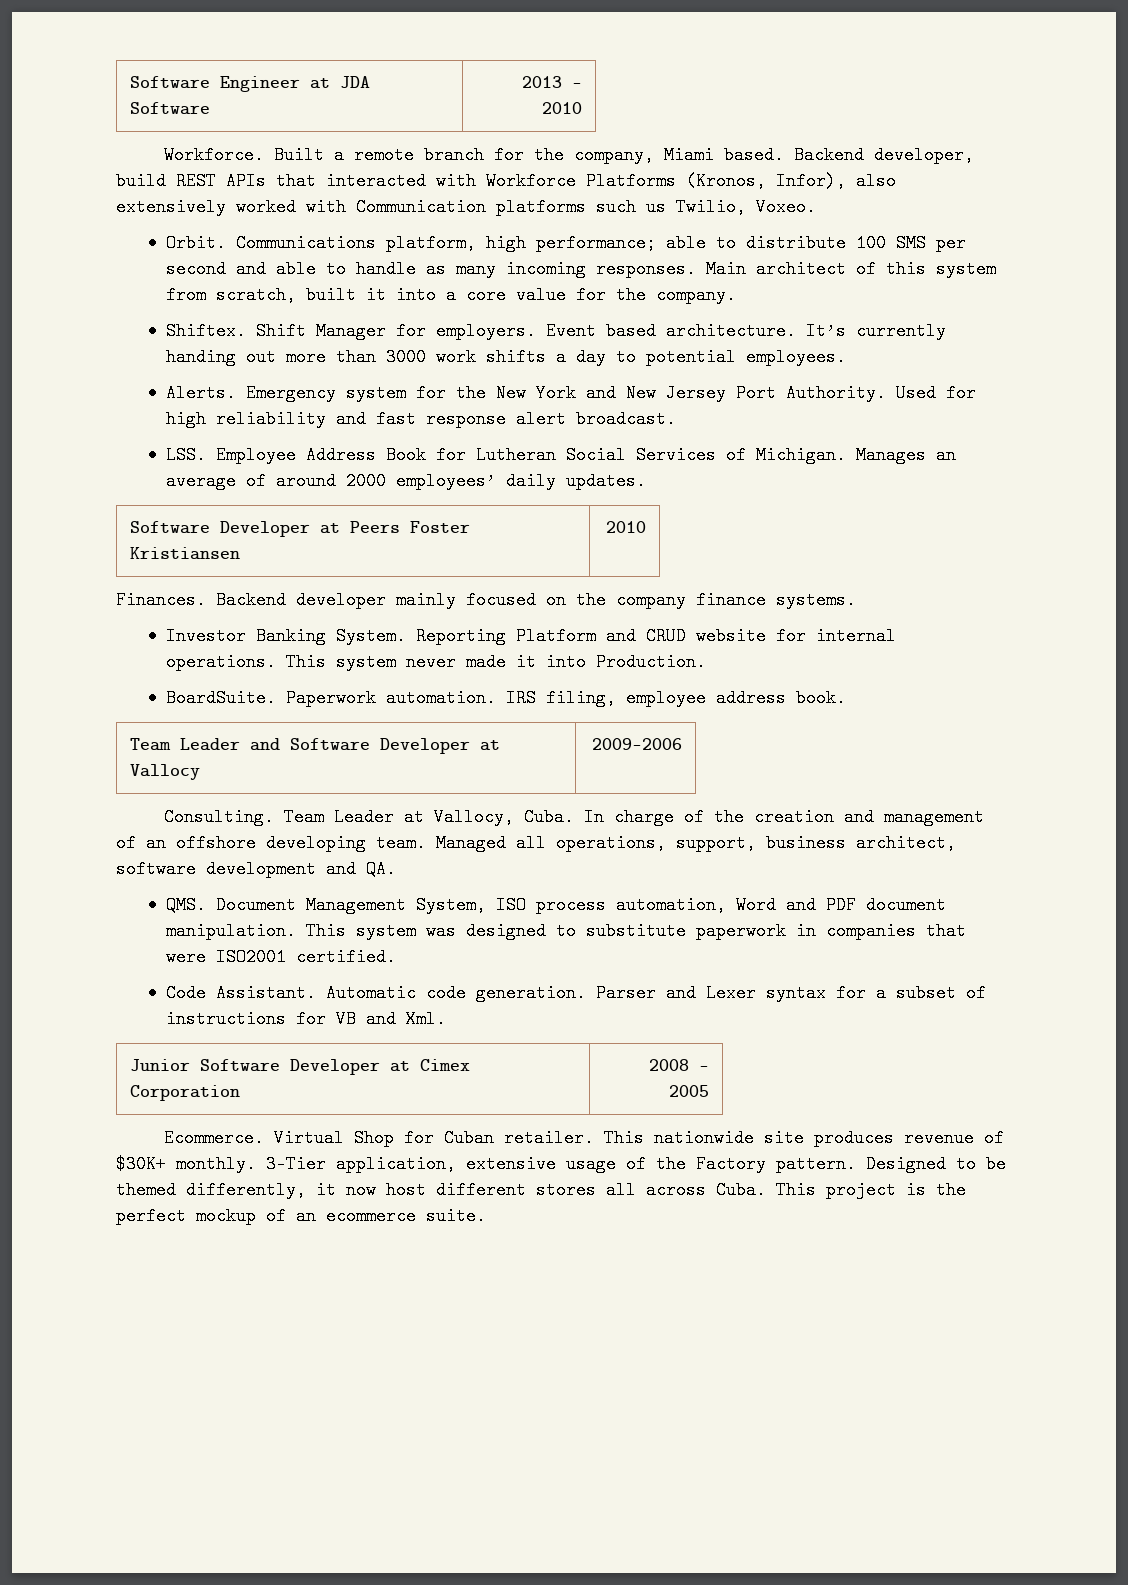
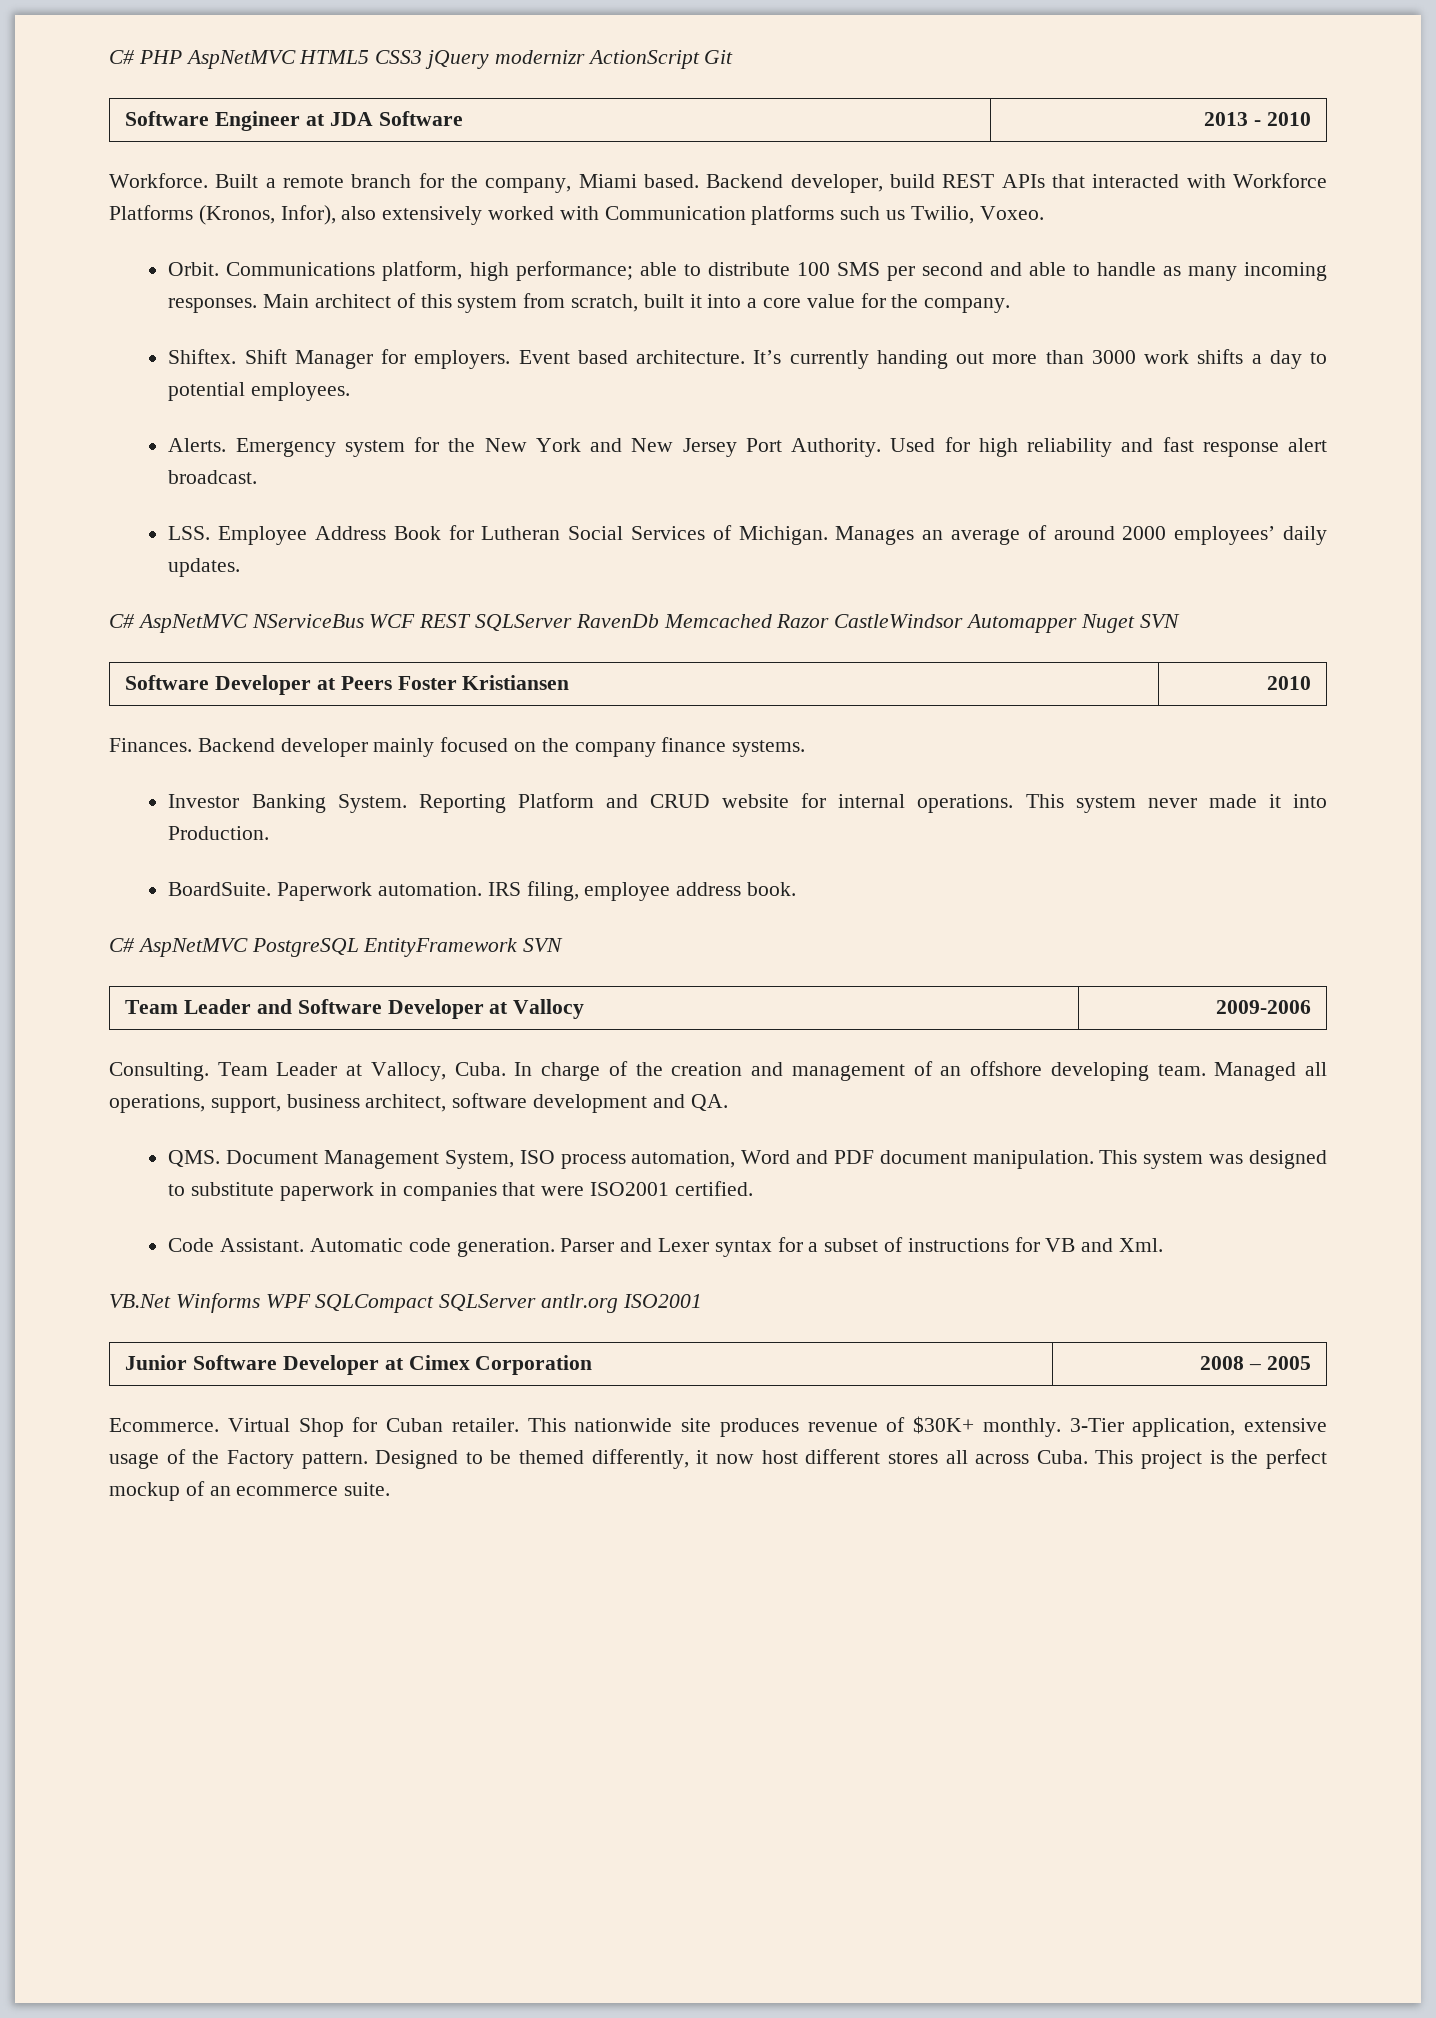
(130, 82) none -> [109,50,734,69] C# PHP AspNetMVC HTML5 CSS3 jQuery modernizr ActionScript Git //
(647, 481) none -> [109,614,1180,633] // C# AspNetMVC NServiceBus WCF REST SQLServer RavenDb Memcached Razor CastleWindsor Automapper Nuget SVN
(847, 698) none -> [109,938,564,957] // C# AspNetMVC PostgreSQL EntityFramework SVN
(447, 1019) none -> [109,1293,702,1313] // VB.Net Winforms WPF SQLCompact SQLServer antlr.org ISO2001

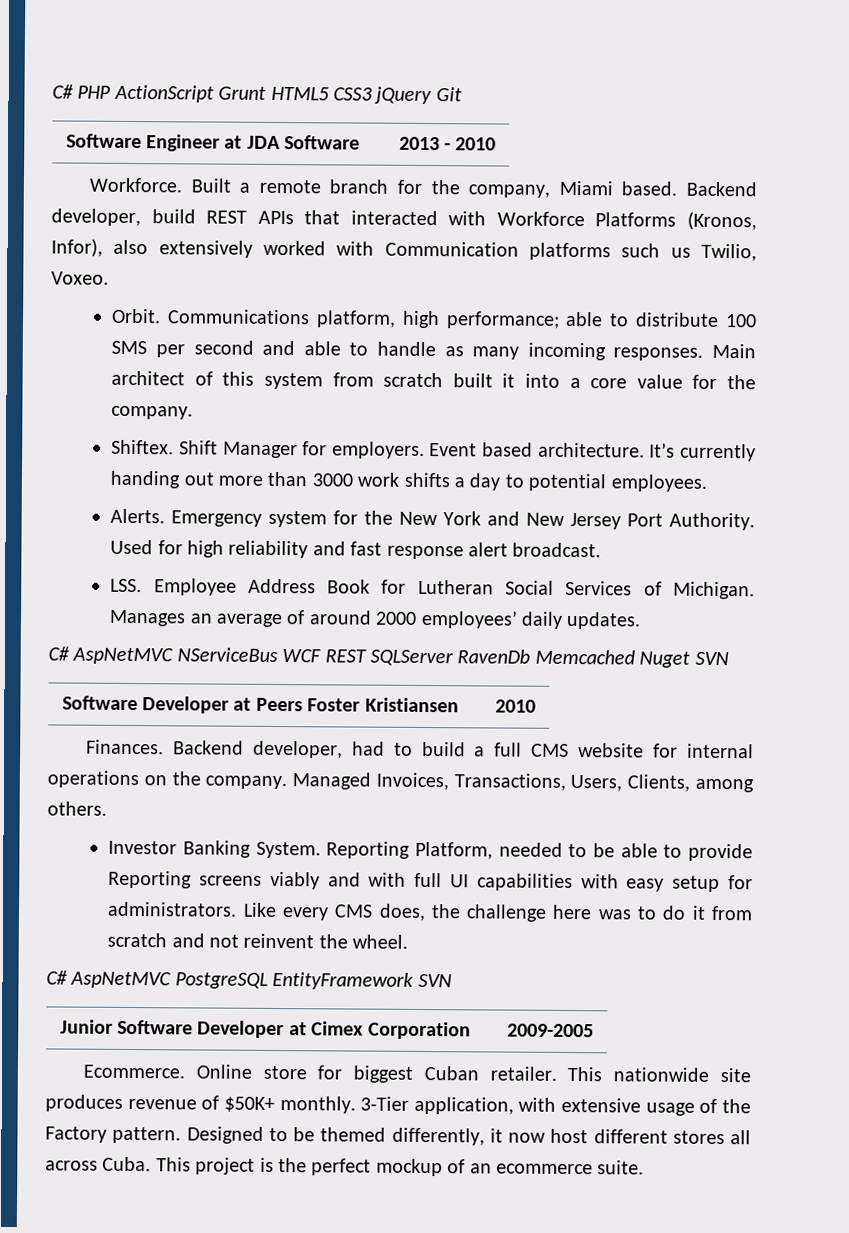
[185,50,296,69] AspNetMVC -> [113,84,267,103] ActionScript Grunt
[494,50,700,69] modernizr ActionScript -> (433, 95) none
[571,294,639,312] scratch, -> [383,372,444,388] scratch
[776,614,1078,633] Razor CastleWindsor Automapper -> (635, 657) none
[280,737,806,757] [168,793,1327,813] [168,826,270,840] [168,881,797,901] developer mainly focused on the company finance systems. // Investor Banking System. Reporting Platform and CRUD website for internal operations. This system never made it into Production. // BoardSuite. Paperwork automation. IRS filing, employee address book. -> [252,740,754,759] [47,770,755,793] [47,801,107,816] [108,840,754,862] [108,870,753,893] [107,901,753,922] [107,932,409,949] developer, had to build a full CMS website for internal operations on the company. Managed Invoices, Transactions, Users, Clients, among others. // Investor Banking System. Reporting Platform, needed to be able to provide Reporting screens viably and with full UI capabilities with easy setup for administrators. Like every CMS does, the challenge here was to do it from scratch and not reinvent the wheel.
[125,999,585,1019] [1215,1000,1311,1014] [109,1061,1327,1081] [109,1093,728,1113] [168,1150,1327,1169] [168,1181,753,1201] [168,1237,1164,1257] [109,1293,702,1313] // Team Leader and Software Developer at Vallocy | 2009-2006 // Consulting. Team Leader at Vallocy, Cuba. In charge of the creation and management of an offshore developing team. Managed all operations, support, business architect, software development and QA. // QMS. Document Management System, ISO process automation, Word and PDF document manipulation. This system was designed to substitute paperwork in companies that were ISO2001 certified. // Code Assistant. Automatic code generation. Parser and Lexer syntax for a subset of instructions for VB and Xml. // VB.Net Winforms WPF SQLCompact SQLServer antlr.org ISO2001 -> (452, 980) none
[1200,1356,1311,1370] [109,1417,378,1437] 2008 – 2005 // Ecommerce. Virtual Shop for -> [507,1023,595,1038] [82,1064,414,1083] 2009-2005 // Ecommerce. Online store for biggest
[913,1416,974,1434] $30K+ -> [223,1096,275,1112] $50K+
(1236, 1427) none -> [518,1097,557,1112] with

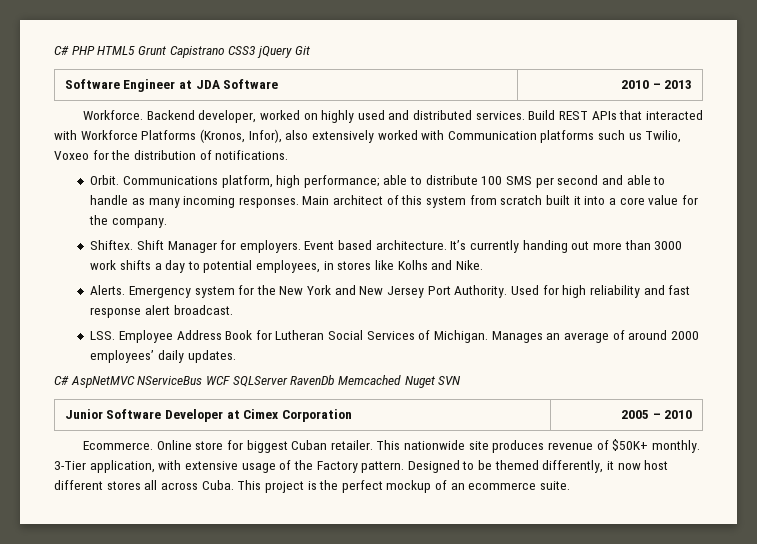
[113,84,329,103] ActionScript Grunt HTML5 -> [97,46,225,58] HTML5 Grunt Capistrano
(361, 142) none -> [621,80,661,89] 2010 –
[443,137,497,151] - 2010 -> (693, 84) none
[190,178,758,198] [51,208,196,227] Built a remote branch for the company, Miami based. Backend developer, build -> [146,110,556,123] Backend developer, worked on highly used and distributed services. Build
[51,271,109,285] Voxeo. -> [54,150,289,160] Voxeo for the distribution of notifications.
[610,474,707,492] employees. -> [256,260,483,273] employees, in stores like Kolhs and Nike.
[324,649,367,663] REST -> (230, 380) none
[61,695,459,714] [495,699,537,713] [85,739,754,759] [47,770,755,793] [47,801,107,816] [108,840,754,862] [108,870,753,893] [107,901,753,922] [107,932,409,949] [46,970,452,990] // Software Developer at Peers Foster Kristiansen | 2010 // Finances. Backend developer, had to build a full CMS website for internal operations on the company. Managed Invoices, Transactions, Users, Clients, among others. // Investor Banking System. Reporting Platform, needed to be able to provide Reporting screens viably and with full UI capabilities with easy setup for administrators. Like every CMS does, the challenge here was to do it from scratch and not reinvent the wheel. // C# AspNetMVC PostgreSQL EntityFramework SVN -> (462, 380) none
[507,1023,595,1038] 2009-2005 -> [621,410,693,419] 2005 – 2010

